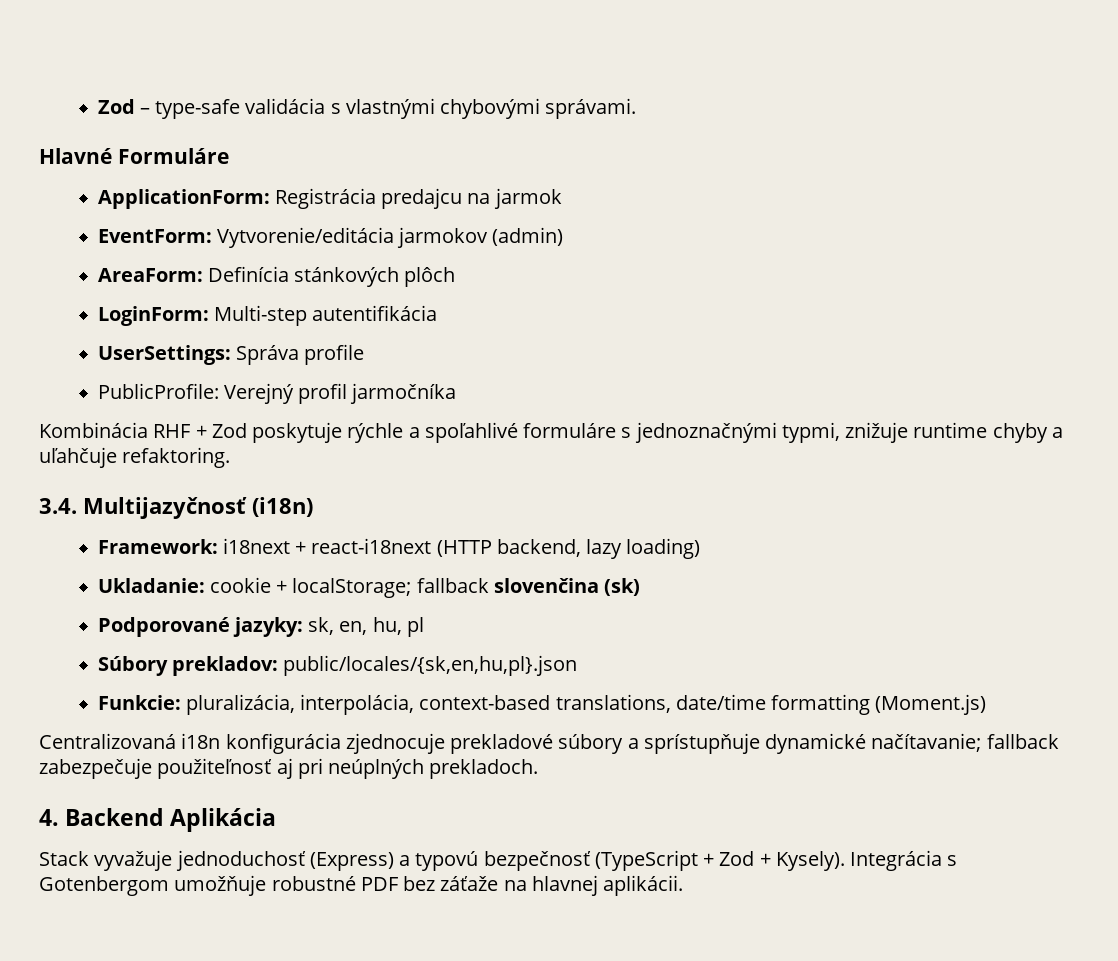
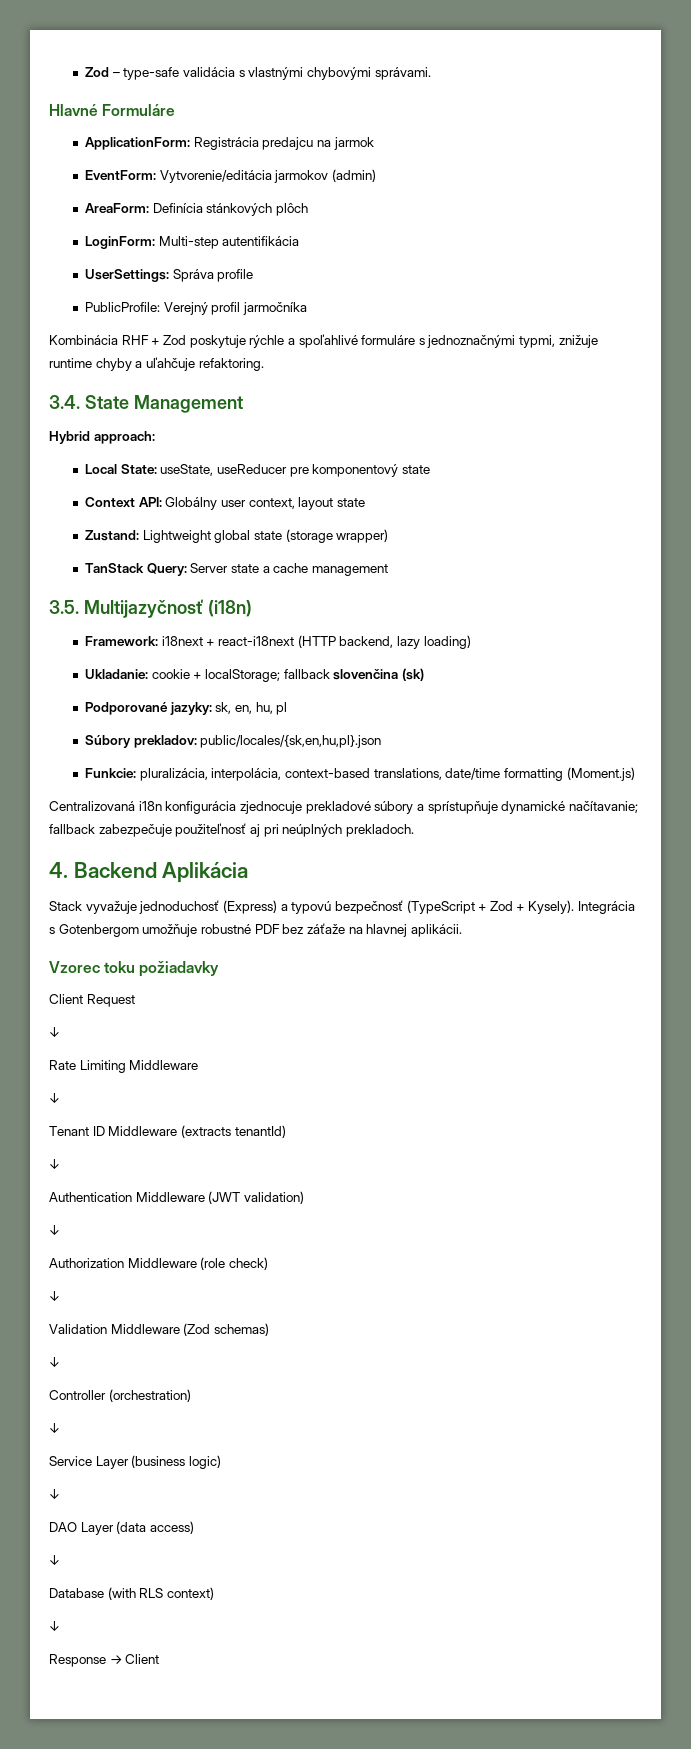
(77, 506) none -> [84,395,243,413] [49,431,155,444] [85,464,431,477] [85,497,366,510] [85,529,389,543] [85,563,389,576] [49,600,79,614] State Management // Hybrid approach: // Local State: useState, useReducer pre komponentový state // Context API: Globálny user context, layout state // Zustand: Lightweight global state (storage wrapper) // TanStack Query: Server state a cache management // 3.5.
(684, 885) none -> [49,961,220,977] [49,994,135,1007] [49,1027,60,1037] [49,1060,199,1073] [49,1093,60,1103] [49,1125,286,1138] [49,1159,60,1169] [49,1191,304,1204] [49,1225,60,1235] [49,1257,268,1270] [49,1291,60,1301] [49,1323,269,1336] [49,1357,60,1367] [49,1389,191,1402] [49,1423,60,1433] [49,1455,221,1469] [49,1489,60,1499] [49,1521,194,1535] [49,1555,60,1565] [49,1587,214,1600] [49,1621,60,1631] [49,1654,160,1667] // Vzorec toku požiadavky // Client Request // ↓ // Rate Limiting Middleware // ↓ // Tenant ID Middleware (extracts tenantId) // ↓ // Authentication Middleware (JWT validation) // ↓ // Authorization Middleware (role check) // ↓ // Validation Middleware (Zod schemas) // ↓ // Controller (orchestration) // ↓ // Service Layer (business logic) // ↓ // DAO Layer (data access) // ↓ // Database (with RLS context) // ↓ // Response → Client

